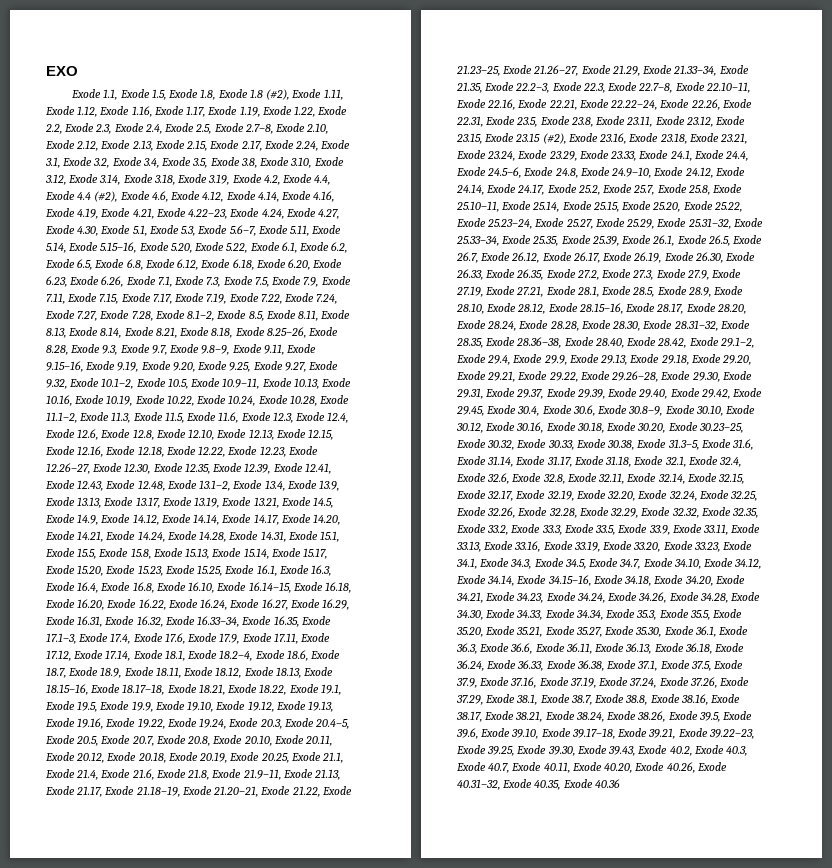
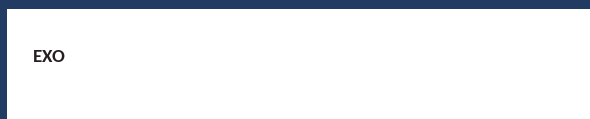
[71,89,343,100] [45,106,348,117] [45,123,329,134] [45,140,351,151] [45,157,344,168] [45,174,331,185] [45,191,335,202] [45,208,340,219] [45,225,342,236] [46,242,348,253] [45,259,343,270] [46,276,351,287] [46,293,338,304] [45,310,351,321] [46,327,339,338] [46,344,317,355] [46,361,339,372] [46,378,352,389] [46,395,350,406] [46,412,349,423] [45,429,334,440] [45,446,318,457] [46,463,331,474] [45,480,340,491] [45,497,334,508] [45,514,341,525] [45,531,340,542] [45,548,328,559] [45,565,332,576] [45,582,352,593] [45,599,350,610] [45,616,331,627] [46,633,331,644] [46,650,341,661] [46,667,334,678] [46,684,341,695] [45,701,334,712] [45,718,350,729] [45,735,333,746] [45,752,344,763] [45,769,341,780] [45,786,352,797] [456,65,749,76] [456,82,750,93] [456,99,752,110] [456,116,746,127] [456,133,748,144] [456,150,749,161] [456,167,745,178] [456,184,743,195] [456,201,742,212] [456,218,763,229] [456,235,763,246] [456,252,756,263] [456,269,742,280] [456,286,744,297] [456,303,746,314] [456,320,750,331] [456,337,754,348] [456,354,752,365] [456,371,752,382] [456,388,763,399] [456,405,756,416] [456,422,743,433] [456,439,754,450] [456,456,742,467] [456,473,745,484] [456,490,758,501] [456,507,759,518] [456,524,761,535] [456,541,753,552] [456,558,762,569] [456,575,745,586] [456,592,761,603] [456,609,743,620] [456,626,749,637] [456,643,745,654] [456,660,744,671] [456,677,750,688] [456,694,741,705] [456,711,753,722] [456,728,754,739] [456,745,748,756] [456,762,727,773] [457,779,620,790] // Exode 1.1, Exode 1.5, Exode 1.8, Exode 1.8 (#2), Exode 1.11, Exode 1.12, Exode 1.16, Exode 1.17, Exode 1.19, Exode 1.22, Exode 2.2, Exode 2.3, Exode 2.4, Exode 2.5, Exode 2.7–8, Exode 2.10, Exode 2.12, Exode 2.13, Exode 2.15, Exode 2.17, Exode 2.24, Exode 3.1, Exode 3.2, Exode 3.4, Exode 3.5, Exode 3.8, Exode 3.10, Exode 3.12, Exode 3.14, Exode 3.18, Exode 3.19, Exode 4.2, Exode 4.4, Exode 4.4 (#2), Exode 4.6, Exode 4.12, Exode 4.14, Exode 4.16, Exode 4.19, Exode 4.21, Exode 4.22–23, Exode 4.24, Exode 4.27, Exode 4.30, Exode 5.1, Exode 5.3, Exode 5.6–7, Exode 5.11, Exode 5.14, Exode 5.15–16, Exode 5.20, Exode 5.22, Exode 6.1, Exode 6.2, Exode 6.5, Exode 6.8, Exode 6.12, Exode 6.18, Exode 6.20, Exode 6.23, Exode 6.26, Exode 7.1, Exode 7.3, Exode 7.5, Exode 7.9, Exode 7.11, Exode 7.15, Exode 7.17, Exode 7.19, Exode 7.22, Exode 7.24, Exode 7.27, Exode 7.28, Exode 8.1–2, Exode 8.5, Exode 8.11, Exode 8.13, Exode 8.14, Exode 8.21, Exode 8.18, Exode 8.25–26, Exode 8.28, Exode 9.3, Exode 9.7, Exode 9.8–9, Exode 9.11, Exode 9.15–16, Exode 9.19, Exode 9.20, Exode 9.25, Exode 9.27, Exode 9.32, Exode 10.1–2, Exode 10.5, Exode 10.9–11, Exode 10.13, Exode 10.16, Exode 10.19, Exode 10.22, Exode 10.24, Exode 10.28, Exode 11.1–2, Exode 11.3, Exode 11.5, Exode 11.6, Exode 12.3, Exode 12.4, Exode 12.6, Exode 12.8, Exode 12.10, Exode 12.13, Exode 12.15, Exode 12.16, Exode 12.18, Exode 12.22, Exode 12.23, Exode 12.26–27, Exode 12.30, Exode 12.35, Exode 12.39, Exode 12.41, Exode 12.43, Exode 12.48, Exode 13.1–2, Exode 13.4, Exode 13.9, Exode 13.13, Exode 13.17, Exode 13.19, Exode 13.21, Exode 14.5, Exode 14.9, Exode 14.12, Exode 14.14, Exode 14.17, Exode 14.20, Exode 14.21, Exode 14.24, Exode 14.28, Exode 14.31, Exode 15.1, Exode 15.5, Exode 15.8, Exode 15.13, Exode 15.14, Exode 15.17, Exode 15.20, Exode 15.23, Exode 15.25, Exode 16.1, Exode 16.3, Exode 16.4, Exode 16.8, Exode 16.10, Exode 16.14–15, Exode 16.18, Exode 16.20, Exode 16.22, Exode 16.24, Exode 16.27, Exode 16.29, Exode 16.31, Exode 16.32, Exode 16.33–34, Exode 16.35, Exode 17.1–3, Exode 17.4, Exode 17.6, Exode 17.9, Exode 17.11, Exode 17.12, Exode 17.14, Exode 18.1, Exode 18.2–4, Exode 18.6, Exode 18.7, Exode 18.9, Exode 18.11, Exode 18.12, Exode 18.13, Exode 18.15–16, Exode 18.17–18, Exode 18.21, Exode 18.22, Exode 19.1, Exode 19.5, Exode 19.9, Exode 19.10, Exode 19.12, Exode 19.13, Exode 19.16, Exode 19.22, Exode 19.24, Exode 20.3, Exode 20.4–5, Exode 20.5, Exode 20.7, Exode 20.8, Exode 20.10, Exode 20.11, Exode 20.12, Exode 20.18, Exode 20.19, Exode 20.25, Exode 21.1, Exode 21.4, Exode 21.6, Exode 21.8, Exode 21.9–11, Exode 21.13, Exode 21.17, Exode 21.18–19, Exode 21.20–21, Exode 21.22, Exode 21.23–25, Exode 21.26–27, Exode 21.29, Exode 21.33–34, Exode 21.35, Exode 22.2–3, Exode 22.3, Exode 22.7–8, Exode 22.10–11, Exode 22.16, Exode 22.21, Exode 22.22–24, Exode 22.26, Exode 22.31, Exode 23.5, Exode 23.8, Exode 23.11, Exode 23.12, Exode 23.15, Exode 23.15 (#2), Exode 23.16, Exode 23.18, Exode 23.21, Exode 23.24, Exode 23.29, Exode 23.33, Exode 24.1, Exode 24.4, Exode 24.5–6, Exode 24.8, Exode 24.9–10, Exode 24.12, Exode 24.14, Exode 24.17, Exode 25.2, Exode 25.7, Exode 25.8, Exode 25.10–11, Exode 25.14, Exode 25.15, Exode 25.20, Exode 25.22, Exode 25.23–24, Exode 25.27, Exode 25.29, Exode 25.31–32, Exode 25.33–34, Exode 25.35, Exode 25.39, Exode 26.1, Exode 26.5, Exode 26.7, Exode 26.12, Exode 26.17, Exode 26.19, Exode 26.30, Exode 26.33, Exode 26.35, Exode 27.2, Exode 27.3, Exode 27.9, Exode 27.19, Exode 27.21, Exode 28.1, Exode 28.5, Exode 28.9, Exode 28.10, Exode 28.12, Exode 28.15–16, Exode 28.17, Exode 28.20, Exode 28.24, Exode 28.28, Exode 28.30, Exode 28.31–32, Exode 28.35, Exode 28.36–38, Exode 28.40, Exode 28.42, Exode 29.1–2, Exode 29.4, Exode 29.9, Exode 29.13, Exode 29.18, Exode 29.20, Exode 29.21, Exode 29.22, Exode 29.26–28, Exode 29.30, Exode 29.31, Exode 29.37, Exode 29.39, Exode 29.40, Exode 29.42, Exode 29.45, Exode 30.4, Exode 30.6, Exode 30.8–9, Exode 30.10, Exode 30.12, Exode 30.16, Exode 30.18, Exode 30.20, Exode 30.23–25, Exode 30.32, Exode 30.33, Exode 30.38, Exode 31.3–5, Exode 31.6, Exode 31.14, Exode 31.17, Exode 31.18, Exode 32.1, Exode 32.4, Exode 32.6, Exode 32.8, Exode 32.11, Exode 32.14, Exode 32.15, Exode 32.17, Exode 32.19, Exode 32.20, Exode 32.24, Exode 32.25, Exode 32.26, Exode 32.28, Exode 32.29, Exode 32.32, Exode 32.35, Exode 33.2, Exode 33.3, Exode 33.5, Exode 33.9, Exode 33.11, Exode 33.13, Exode 33.16, Exode 33.19, Exode 33.20, Exode 33.23, Exode 34.1, Exode 34.3, Exode 34.5, Exode 34.7, Exode 34.10, Exode 34.12, Exode 34.14, Exode 34.15–16, Exode 34.18, Exode 34.20, Exode 34.21, Exode 34.23, Exode 34.24, Exode 34.26, Exode 34.28, Exode 34.30, Exode 34.33, Exode 34.34, Exode 35.3, Exode 35.5, Exode 35.20, Exode 35.21, Exode 35.27, Exode 35.30, Exode 36.1, Exode 36.3, Exode 36.6, Exode 36.11, Exode 36.13, Exode 36.18, Exode 36.24, Exode 36.33, Exode 36.38, Exode 37.1, Exode 37.5, Exode 37.9, Exode 37.16, Exode 37.19, Exode 37.24, Exode 37.26, Exode 37.29, Exode 38.1, Exode 38.7, Exode 38.8, Exode 38.16, Exode 38.17, Exode 38.21, Exode 38.24, Exode 38.26, Exode 39.5, Exode 39.6, Exode 39.10, Exode 39.17–18, Exode 39.21, Exode 39.22–23, Exode 39.25, Exode 39.30, Exode 39.43, Exode 40.2, Exode 40.3, Exode 40.7, Exode 40.11, Exode 40.20, Exode 40.26, Exode 40.31–32, Exode 40.35, Exode 40.36 -> (65, 56) none

